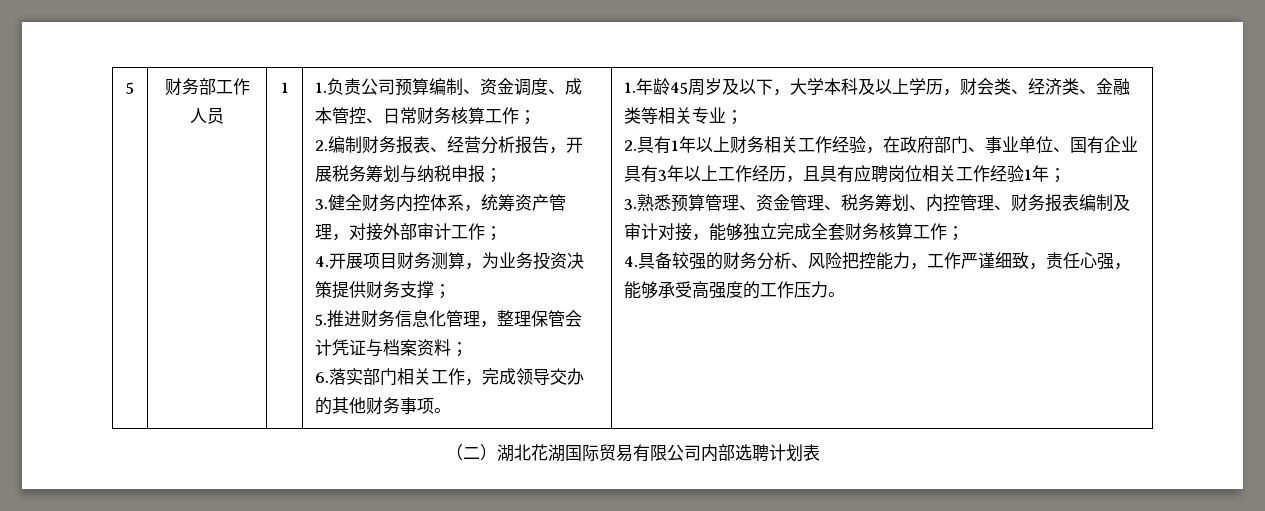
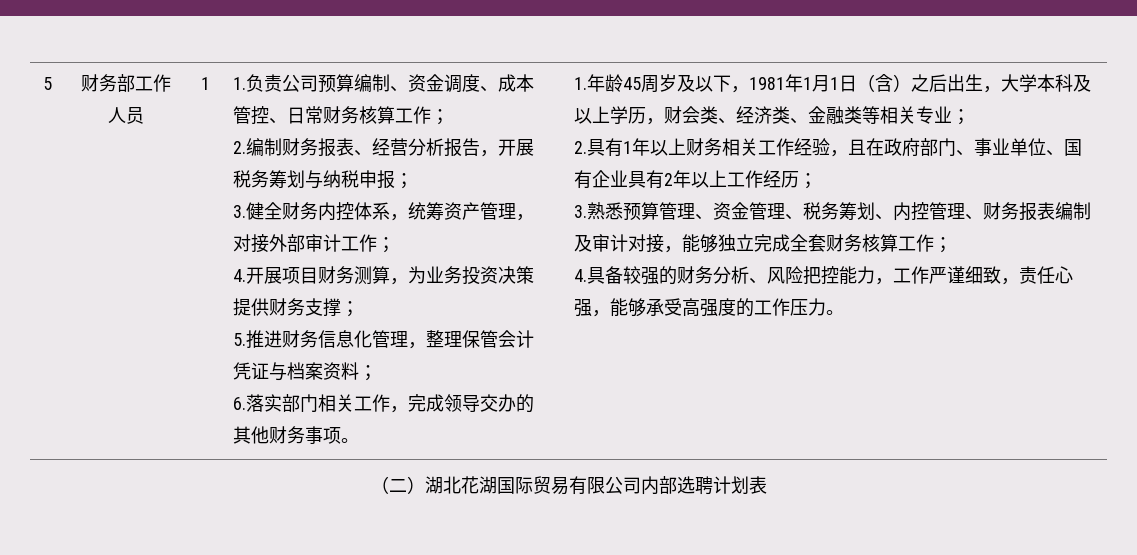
(791, 92) none -> [748,74,1001,93] 1981年1月1日（含）之后出生，
(884, 150) none -> [847,139,866,155] 且
[658,170,668,181] 3 -> [663,173,673,186] 2
[786,165,1050,183] ，且具有应聘岗位相关工作经验1年 -> (799, 179) none

